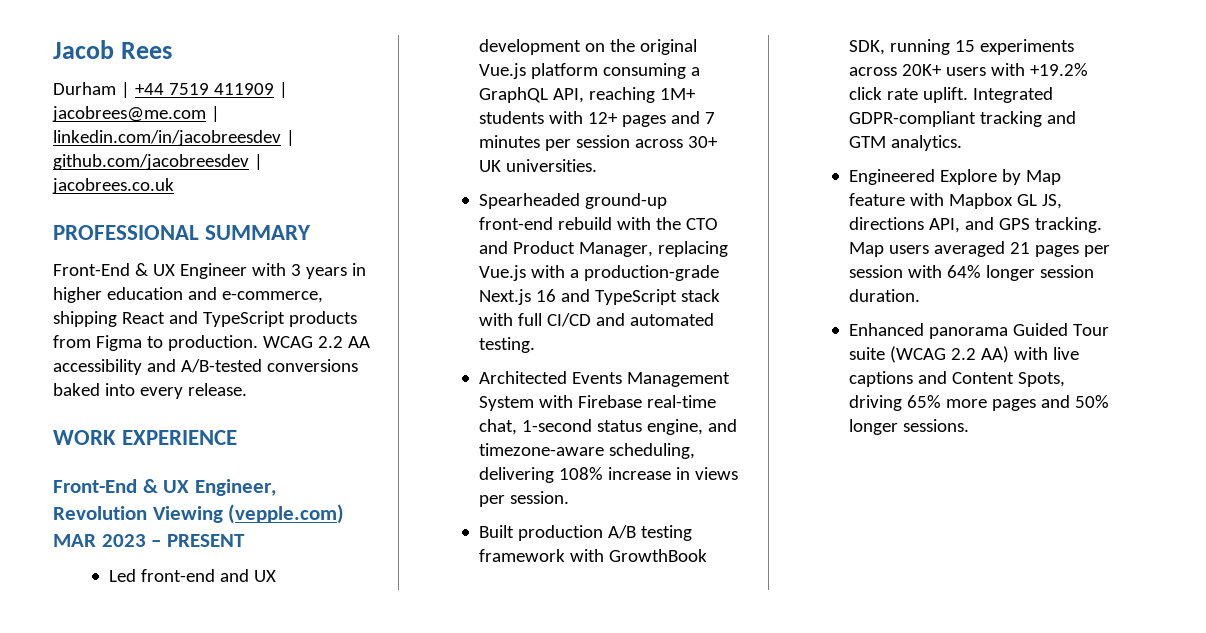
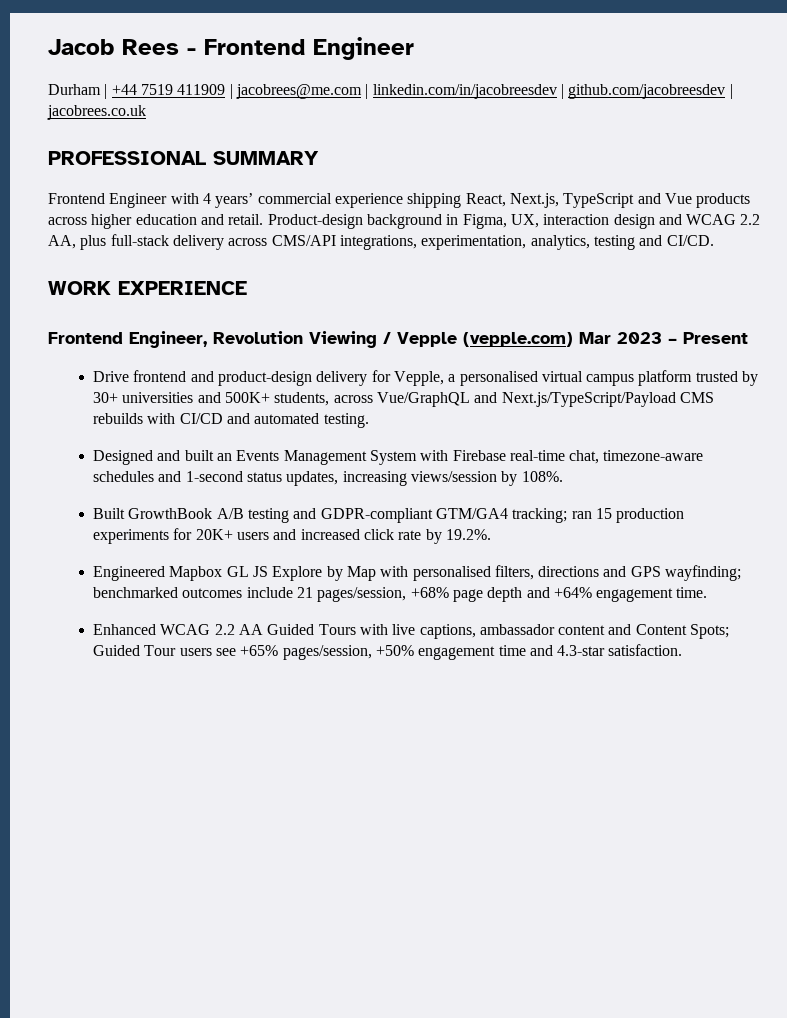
(173, 50) none -> [187,37,414,60] - Frontend Engineer
[53,263,366,279] [53,287,323,303] [53,311,357,327] [53,335,370,351] [53,359,358,375] [53,383,247,399] [53,430,238,445] [53,479,276,496] [53,504,345,524] [53,534,245,547] [109,569,277,582] [479,39,698,55] [479,63,701,79] [479,87,697,103] [479,111,715,127] [479,135,718,151] [479,159,598,172] [479,193,668,209] [479,217,718,230] [479,241,729,257] [479,265,720,281] [479,289,720,305] [479,313,543,326] Front-End & UX Engineer with 3 years in higher education and e-commerce, shipping React and TypeScript products from Figma to production. WCAG 2.2 AA accessibility and A/B-tested conversions baked into every release. // WORK EXPERIENCE // Front-End & UX Engineer, Revolution Viewing (vepple.com) MAR 2023 – PRESENT // Led front-end and UX development on the original Vue.js platform consuming a GraphQL API, reaching 1M+ students with 12+ pages and 7 minutes per session across 30+ UK universities. // Spearheaded ground-up front-end rebuild with the CTO and Product Manager, replacing Vue.js with a production-grade Next.js 16 and TypeScript stack with full -> [48,193,751,208] [48,214,761,229] [48,234,714,250] [48,281,247,295] [48,331,748,348] [92,370,759,386] [92,392,714,407] [92,413,176,424] Frontend Engineer with 4 years’ commercial experience shipping React, Next.js, TypeScript and Vue products across higher education and retail. Product-design background in Figma, UX, interaction design and WCAG 2.2 AA, plus full-stack delivery across CMS/API integrations, experimentation, analytics, testing and CI/CD. // WORK EXPERIENCE // Frontend Engineer, Revolution Viewing / Vepple (vepple.com) Mar 2023 – Present // Drive frontend and product-design delivery for Vepple, a personalised virtual campus platform trusted by 30+ universities and 500K+ students, across Vue/GraphQL and Next.js/TypeScript/Payload CMS rebuilds with
[479,371,568,384] Architected -> [92,450,232,465] Designed and built an
[522,419,737,435] [479,443,696,459] [479,467,738,483] [479,491,570,507] 1-second status engine, and timezone-aware scheduling, delivering 108% increase in views per session. -> [603,450,704,461] [92,471,563,486] timezone-aware schedules and 1-second status updates, increasing views/session by 108%.
[518,525,604,541] production -> [128,508,213,519] GrowthBook
[479,549,708,562] [849,39,1075,55] [849,63,1088,76] [849,87,1054,103] [849,111,1077,127] [849,135,963,151] [849,169,1062,185] [849,193,1062,209] [849,217,1102,233] [849,241,1110,257] [849,265,1094,281] [849,289,921,302] [849,323,1110,339] [849,346,1079,363] [849,371,1066,387] [849,395,1109,411] [849,419,970,435] framework with GrowthBook SDK, running 15 experiments across 20K+ users with +19.2% click rate uplift. Integrated GDPR-compliant tracking and GTM analytics. // Engineered Explore by Map feature with Mapbox GL JS, directions API, and GPS tracking. Map users averaged 21 pages per session with 64% longer session duration. // Enhanced panorama Guided Tour suite (WCAG 2.2 AA) with live captions and Content Spots, driving 65% more pages and 50% longer sessions. -> [293,508,685,523] [92,528,491,544] [92,565,742,581] [92,587,708,602] [92,624,730,639] [92,644,683,660] and GDPR-compliant GTM/GA4 tracking; ran 15 production experiments for 20K+ users and increased click rate by 19.2%. // Engineered Mapbox GL JS Explore by Map with personalised filters, directions and GPS wayfinding; benchmarked outcomes include 21 pages/session, +68% page depth and +64% engagement time. // Enhanced WCAG 2.2 AA Guided Tours with live captions, ambassador content and Content Spots; Guided Tour users see +65% pages/session, +50% engagement time and 4.3-star satisfaction.

